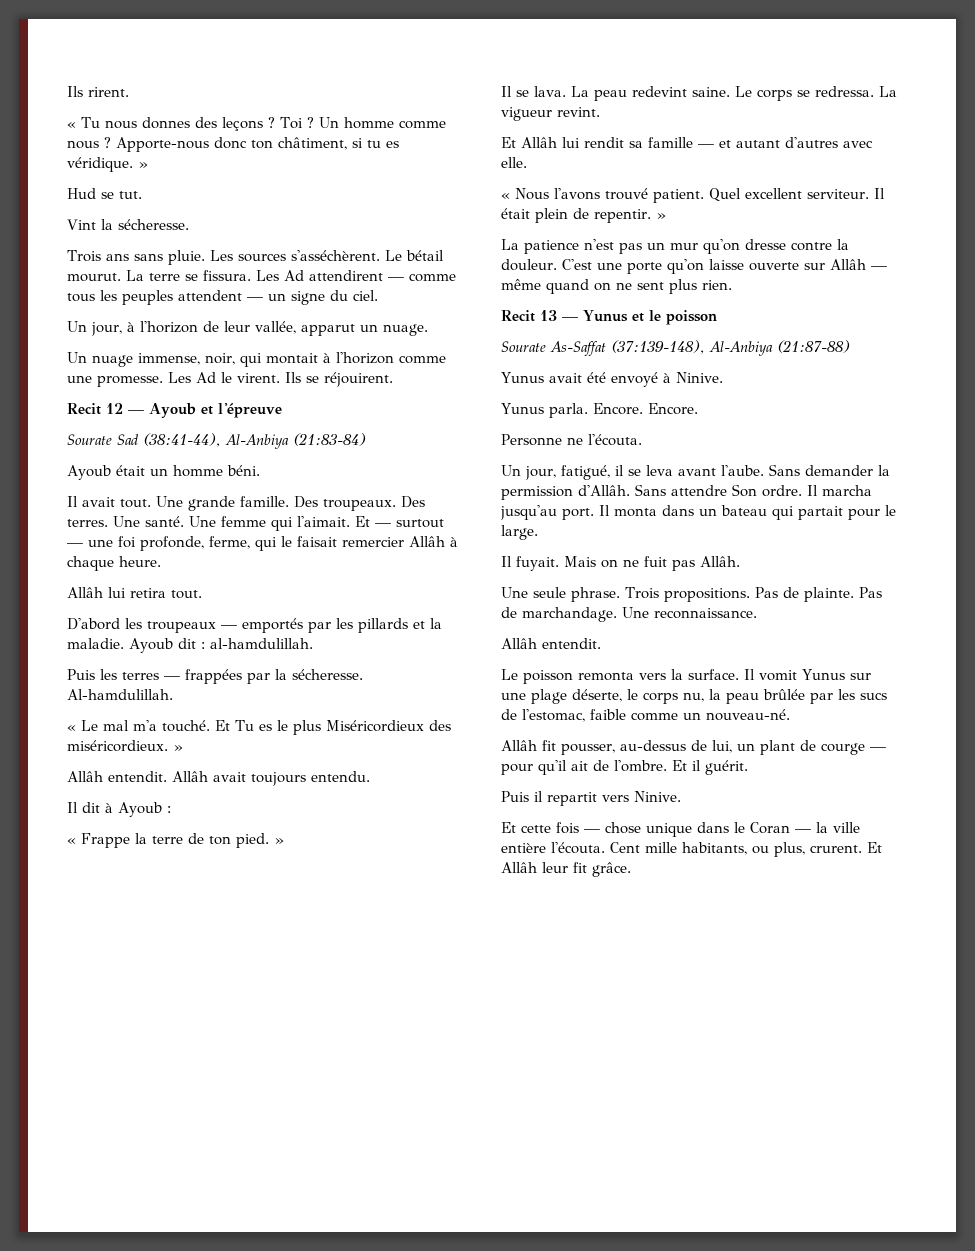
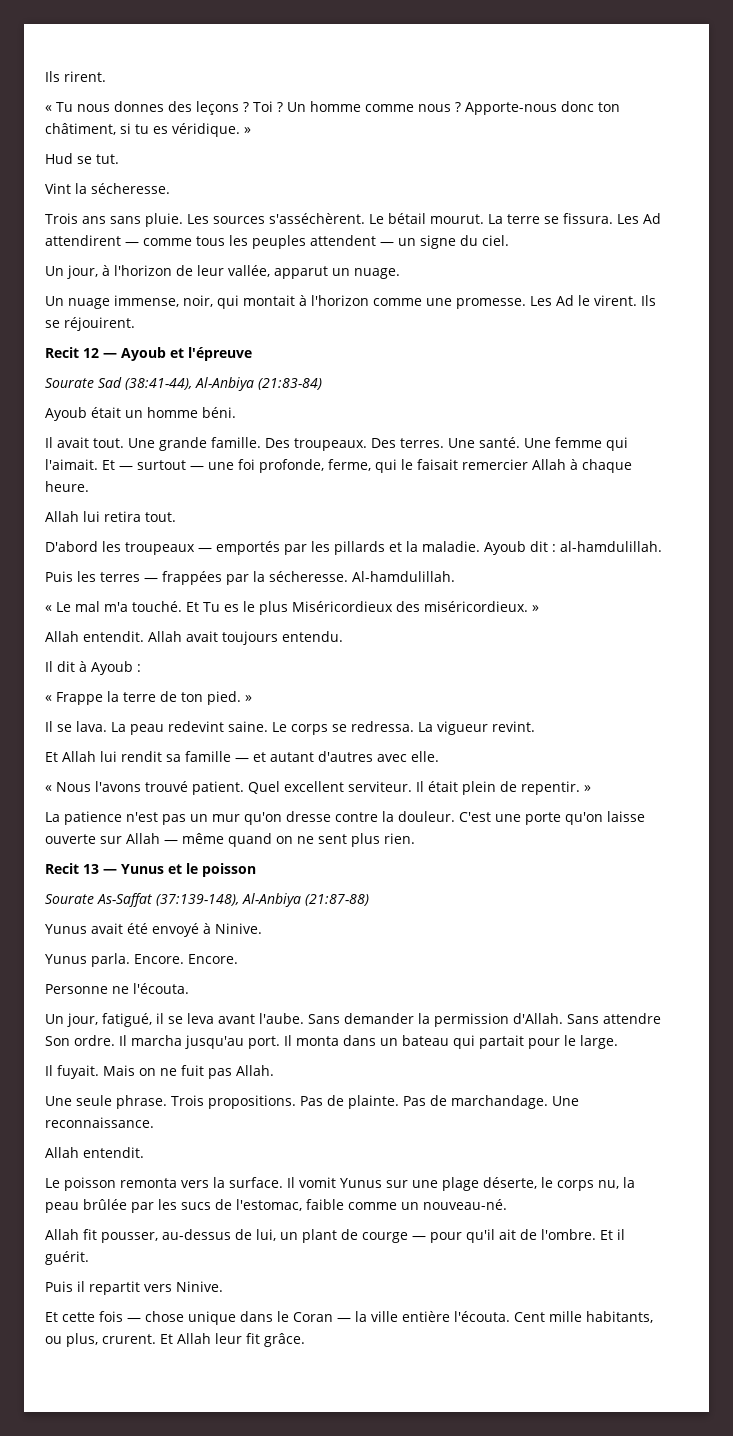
[409,536,445,547] Allâh -> [532,459,566,470] Allah
[67,587,103,598] Allâh -> [45,511,79,522] Allah
[67,771,208,782] Allâh entendit. Allâh -> [45,631,182,642] Allah entendit. Allah
[521,137,557,148] Allâh -> [62,751,96,762] Allah
[829,259,866,270] Allâh -> [126,833,160,844] Allah
[578,485,630,496] d'Allâh. -> [513,1013,563,1024] d'Allah.
[700,556,740,567] Allâh. -> [236,1065,274,1076] Allah.
[501,638,537,649] Allâh -> [45,1147,79,1158] Allah
[501,740,537,751] Allâh -> [45,1229,79,1240] Allah
[501,862,537,873] Allâh -> [177,1333,211,1344] Allah

